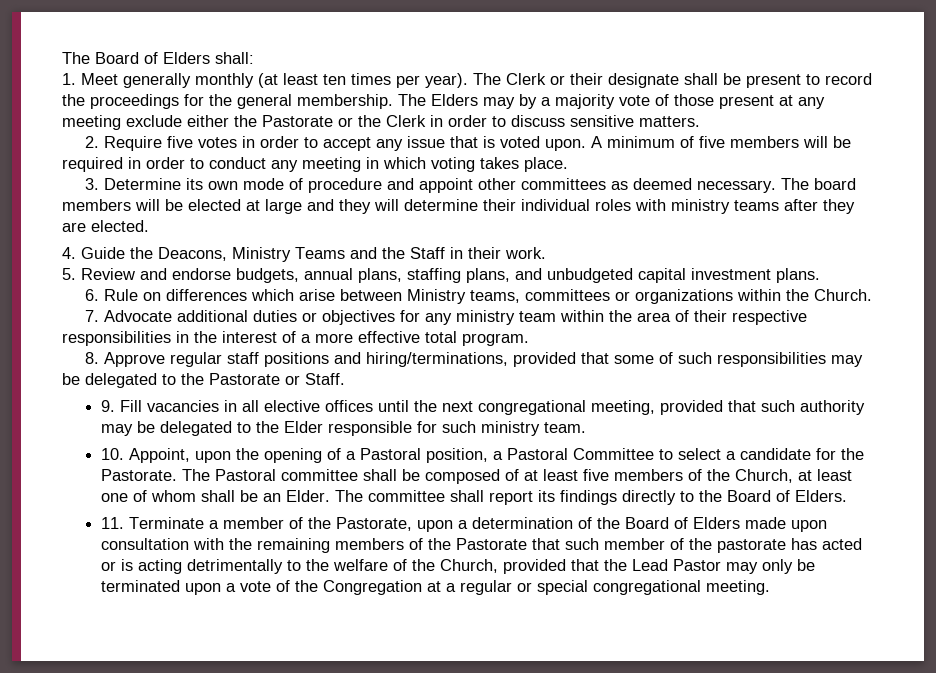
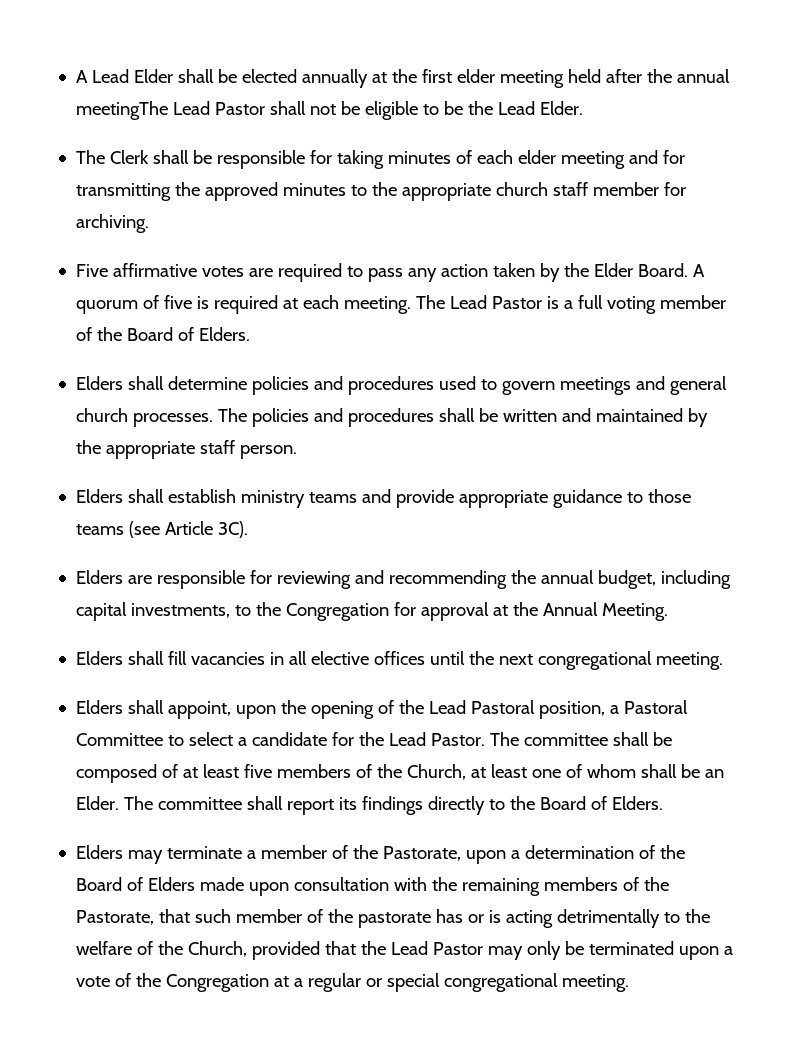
[62,52,254,64] [62,73,872,88] [62,94,825,109] [62,115,700,130] [84,136,851,151] [62,157,568,172] [84,178,856,193] [62,199,855,214] [62,220,149,232] [62,247,546,262] [62,268,820,283] [84,289,872,304] [84,310,807,325] [62,331,529,346] [84,352,863,367] [62,373,345,388] [100,400,142,412] The Board of Elders shall: // 1. Meet generally monthly (at least ten times per year). The Clerk or their designate shall be present to record the proceedings for the general membership. The Elders may by a majority vote of those present at any meeting exclude either the Pastorate or the Clerk in order to discuss sensitive matters. // 2. Require five votes in order to accept any issue that is voted upon. A minimum of five members will be required in order to conduct any meeting in which voting takes place. // 3. Determine its own mode of procedure and appoint other committees as deemed necessary. The board members will be elected at large and they will determine their individual roles with ministry teams after they are elected. // 4. Guide the Deacons, Ministry Teams and the Staff in their work. // 5. Review and endorse budgets, annual plans, staffing plans, and unbudgeted capital investment plans. // 6. Rule on differences which arise between Ministry teams, committees or organizations within the Church. // 7. Advocate additional duties or objectives for any ministry team within the area of their respective responsibilities in the interest of a more effective total program. // 8. Approve regular staff positions and hiring/terminations, provided that some of such responsibilities may be delegated to the Pastorate or Staff. // 9. Fill -> [75,69,730,88] [75,101,583,120] [75,150,685,169] [75,182,686,201] [75,214,149,233] [75,263,705,282] [75,295,726,314] [75,327,250,341] [75,376,727,395] [75,408,708,427] [75,440,297,459] [75,489,691,508] [75,521,248,538] [75,570,731,589] [75,602,668,621] [75,651,187,665] A Lead Elder shall be elected annually at the first elder meeting held after the annual meetingThe Lead Pastor shall not be eligible to be the Lead Elder. // The Clerk shall be responsible for taking minutes of each elder meeting and for transmitting the approved minutes to the appropriate church staff member for archiving. // Five affirmative votes are required to pass any action taken by the Elder Board. A quorum of five is required at each meeting. The Lead Pastor is a full voting member of the Board of Elders. // Elders shall determine policies and procedures used to govern meetings and general church processes. The policies and procedures shall be written and maintained by the appropriate staff person. // Elders shall establish ministry teams and provide appropriate guidance to those teams (see Article 3C). // Elders are responsible for reviewing and recommending the annual budget, including capital investments, to the Congregation for approval at the Annual Meeting. // Elders shall fill
[590,400,865,415] [100,421,586,436] [100,448,190,463] meeting, provided that such authority may be delegated to the Elder responsible for such ministry team. // 10. Appoint, -> [655,652,723,670] [75,700,231,719] meeting. // Elders shall appoint,
[345,451,356,460] a -> [398,700,466,714] the Lead
[100,469,276,481] Pastorate. The Pastoral -> [388,732,519,746] Lead Pastor. The
[100,517,204,529] 11. Terminate -> [75,845,242,864] Elders may terminate
[455,538,527,550] Pastorate -> [75,910,154,925] Pastorate,
[821,538,862,550] acted -> (463, 916) none

